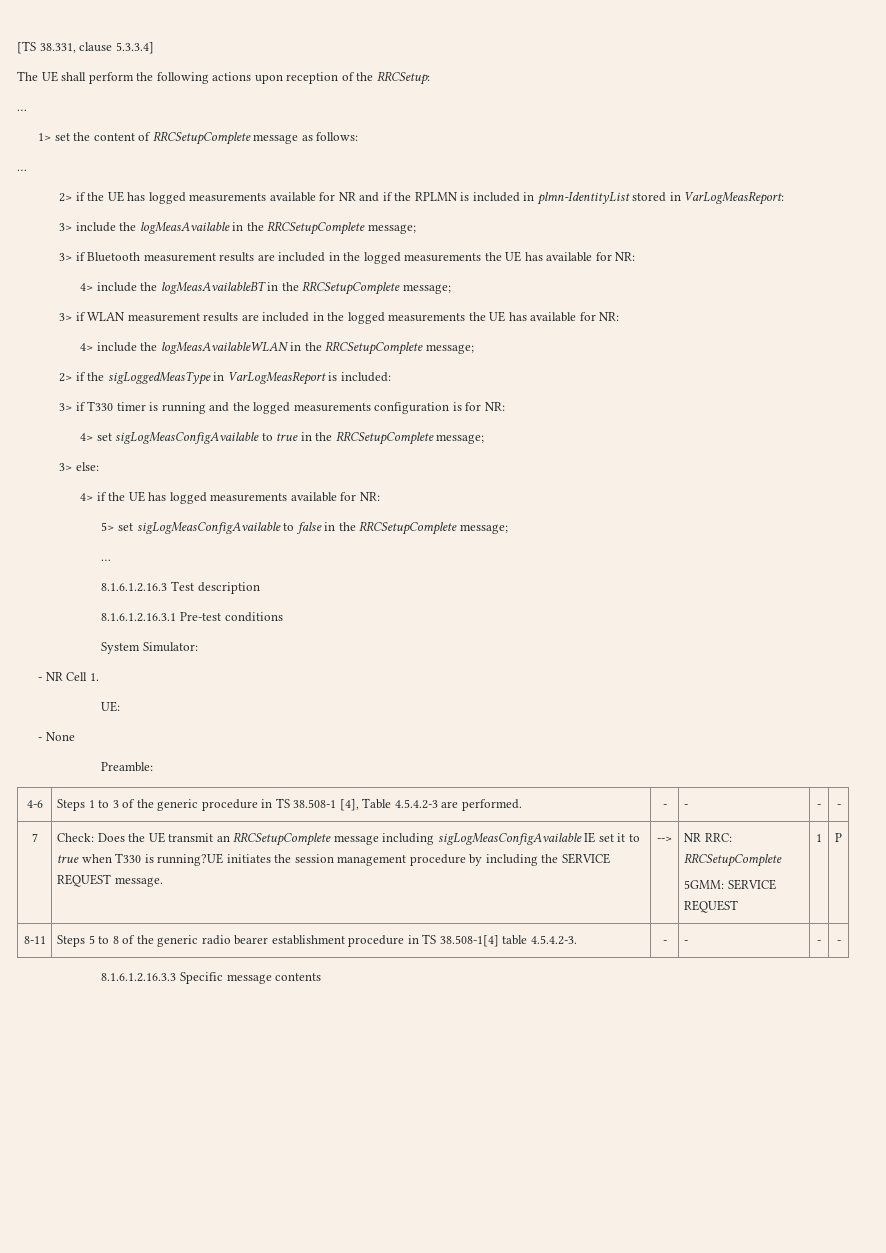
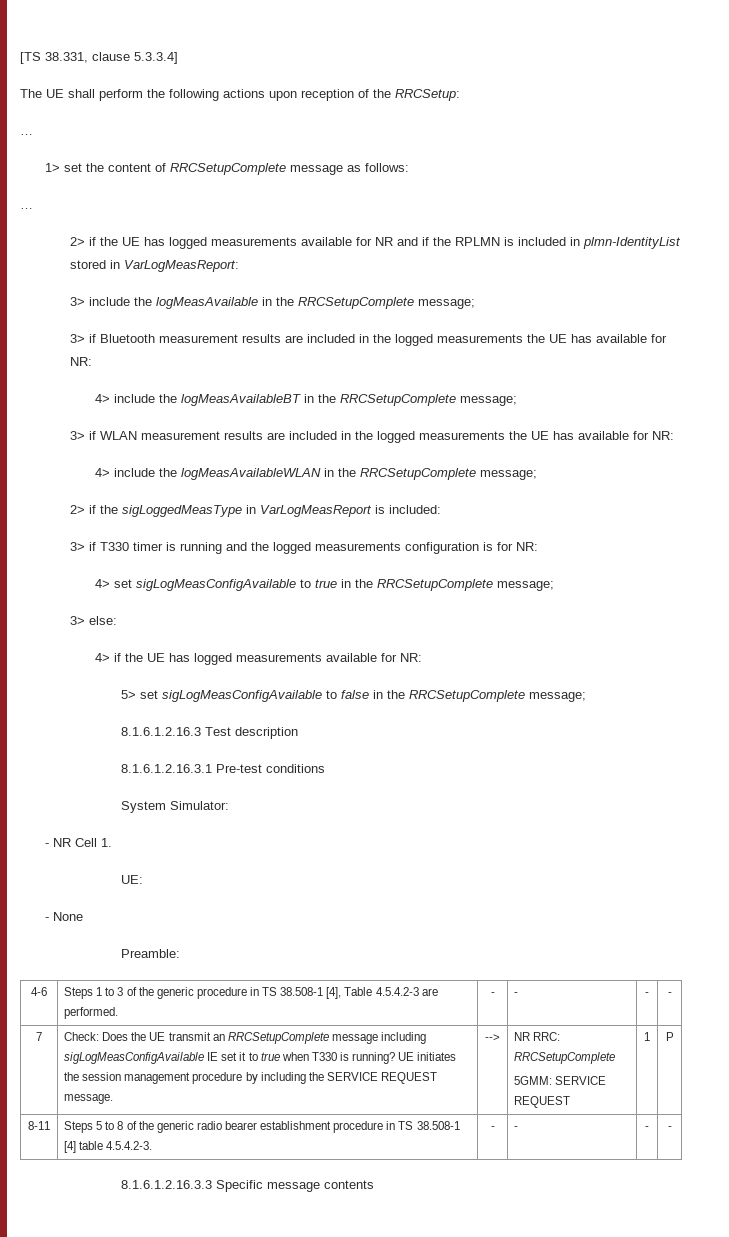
[101,559,112,561] // … -> (586, 697) none
[157,853,224,866] running?UE -> [352,1052,415,1064] running? UE
[439,935,499,947] 38.508-1[4] -> [416,1121,460,1130] [64,1141,77,1153] 38.508-1 [4]

